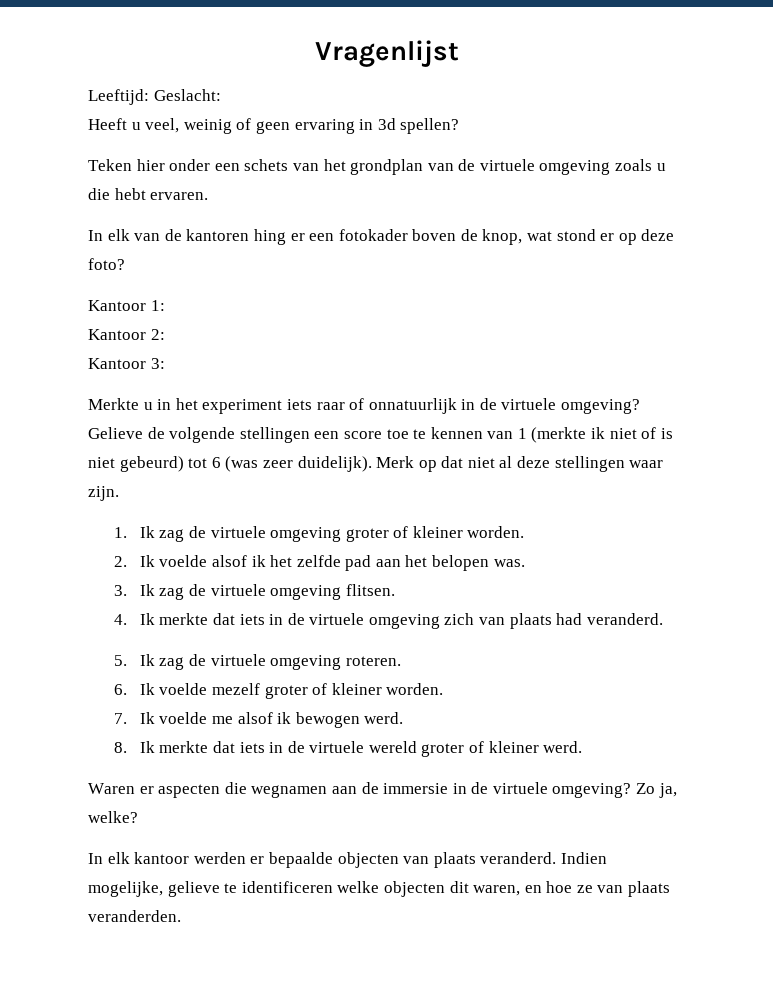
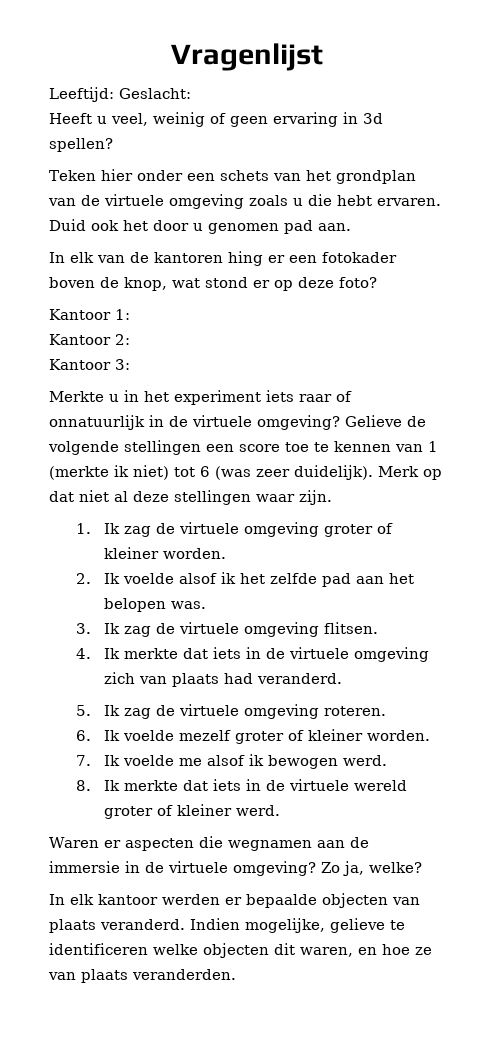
(209, 196) none -> [49,219,351,234] Duid ook het door u genomen pad aan.
[609,427,673,439] [88,456,184,472] niet of is niet gebeurd) -> [133,465,169,480] niet)

